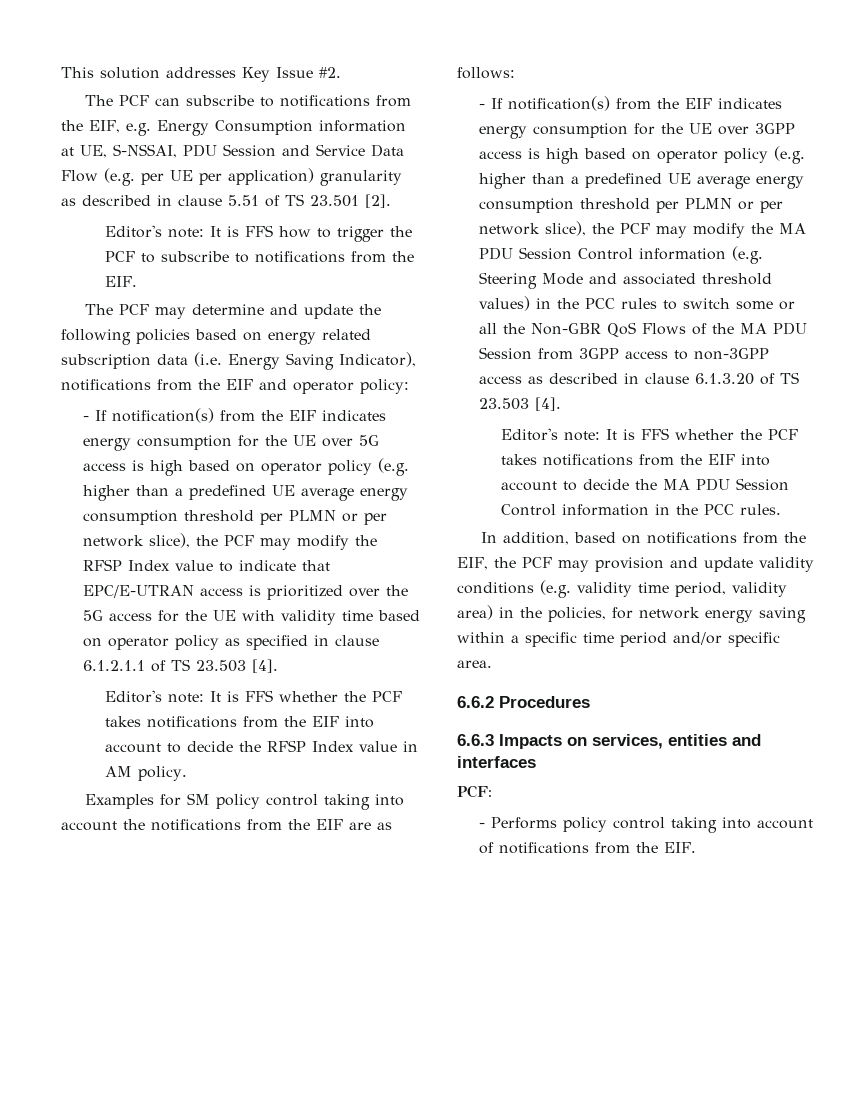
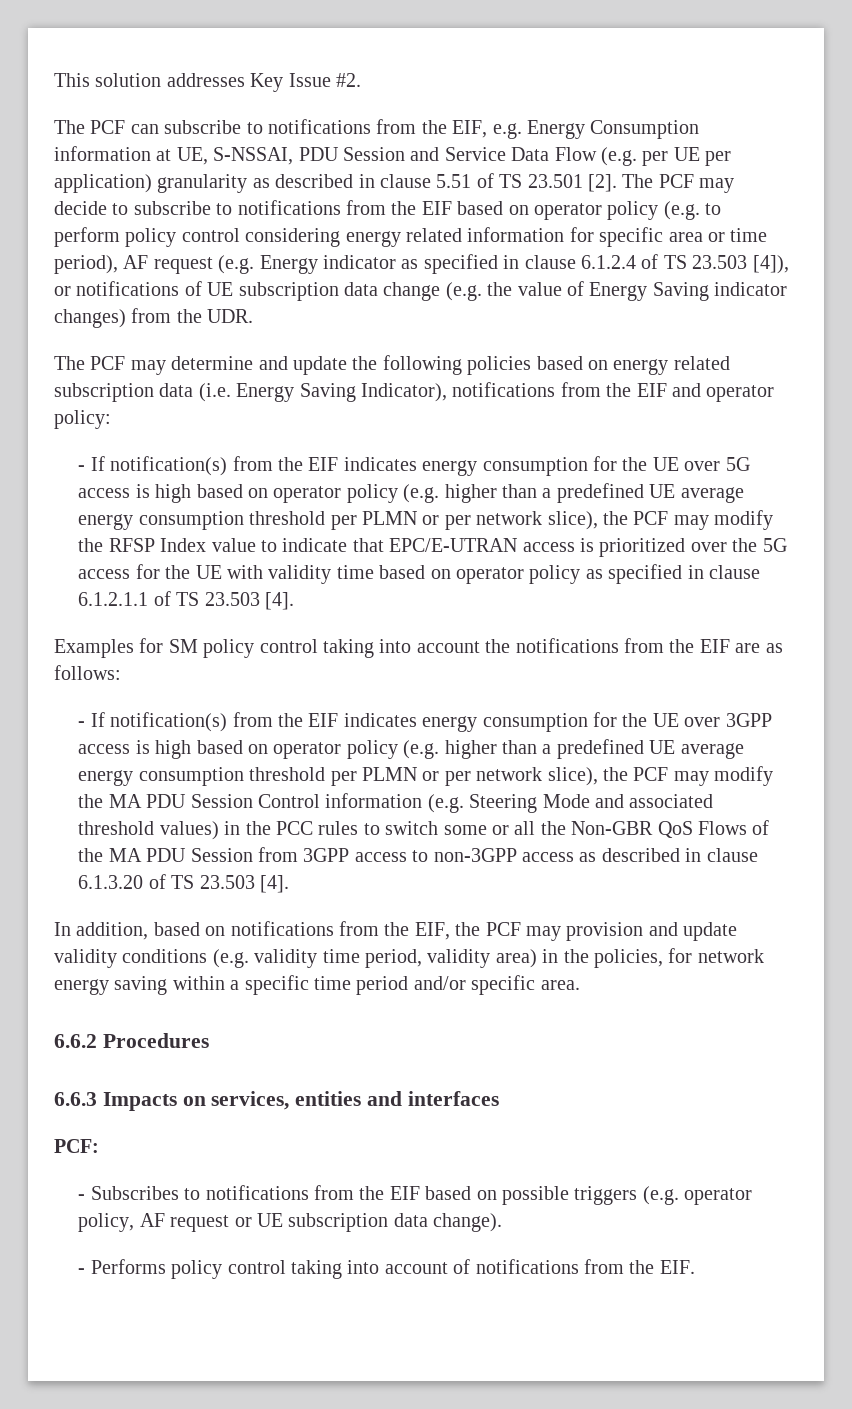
[105,225,413,242] [105,251,136,262] // Editor's note: It is FFS how to trigger the PCF -> [622,174,735,193] [54,201,107,215] The PCF may decide
[105,276,138,287] EIF. -> [421,201,722,220] [54,227,768,247] [54,254,789,274] [54,281,788,301] [54,308,254,328] EIF based on operator policy (e.g. to perform policy control considering energy related information for specific area or time period), AF request (e.g. Energy indicator as specified in clause 6.1.2.4 of TS 23.503 [4]), or notifications of UE subscription data change (e.g. the value of Energy Saving indicator changes) from the UDR.
[105,690,403,703] [105,716,375,728] [105,740,419,753] [105,766,188,781] // Editor's note: It is FFS whether the PCF takes notifications from the EIF into account to decide the RFSP Index value in AM policy. -> (294, 601) none
[501,428,799,441] [501,454,771,466] [501,478,790,491] [501,504,782,516] // Editor's note: It is FFS whether the PCF takes notifications from the EIF into account to decide the MA PDU Session Control information in the PCC rules. -> (289, 884) none
(492, 791) none -> [78,1185,753,1205] [78,1213,503,1232] // - Subscribes to notifications from the EIF based on possible triggers (e.g. operator policy, AF request or UE subscription data change).

